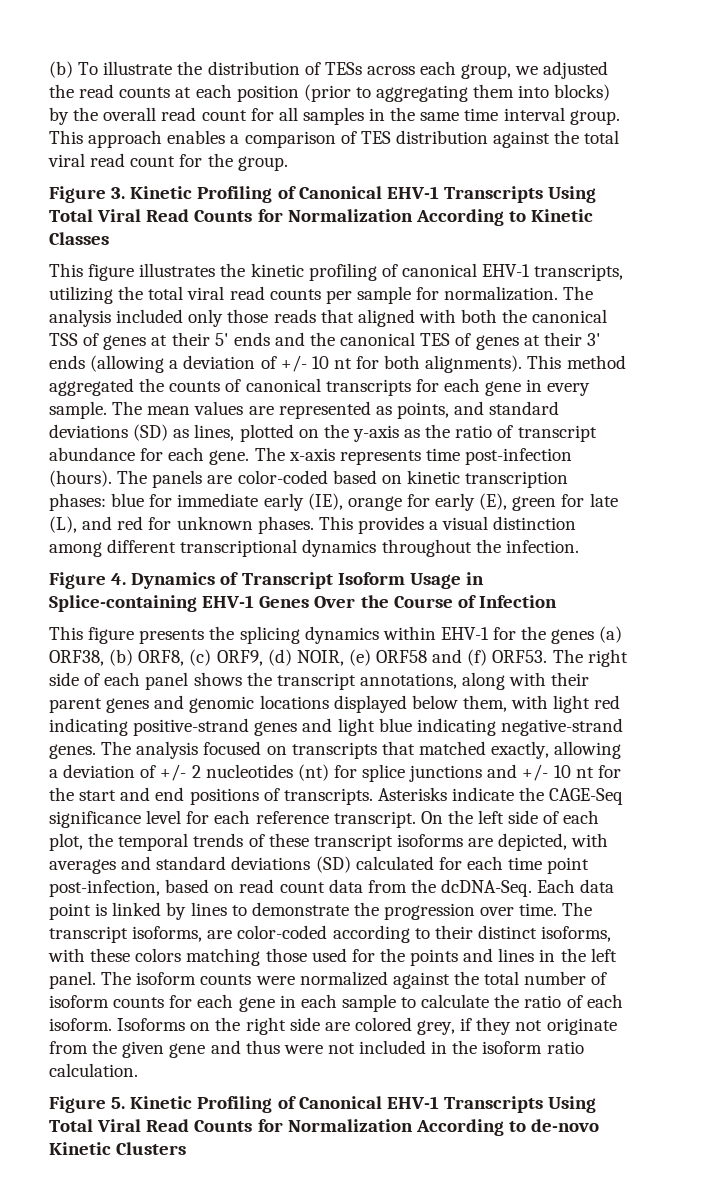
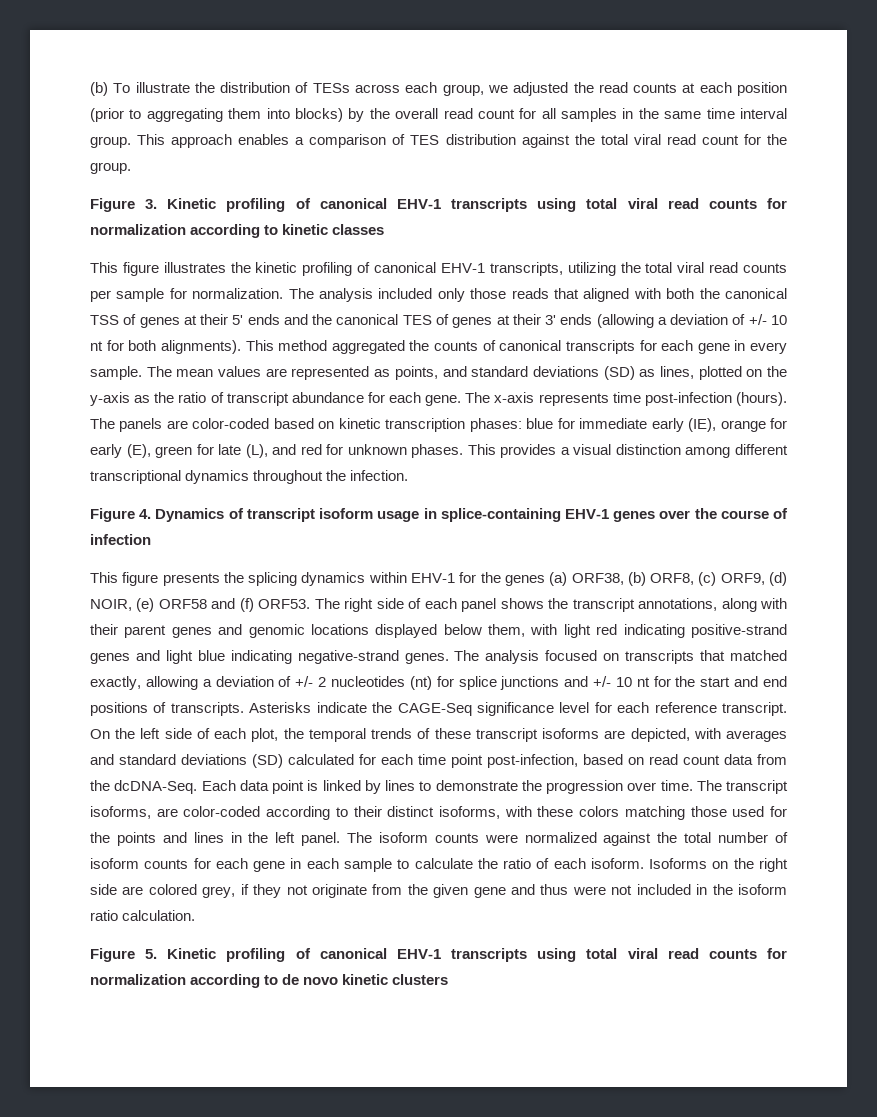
[197,186,597,203] [49,209,594,226] [49,232,109,245] Profiling of Canonical EHV-1 Transcripts Using Total Viral Read Counts for Normalization According to Kinetic Classes -> [226,198,788,212] [90,224,385,238] profiling of canonical EHV-1 transcripts using total viral read counts for normalization according to kinetic classes
[241,572,484,589] [49,595,557,612] Transcript Isoform Usage in Splice-containing EHV-1 Genes Over the Course of Infection -> [246,508,788,522] [90,534,151,545] transcript isoform usage in splice-containing EHV-1 genes over the course of infection
[197,1096,597,1113] [49,1119,600,1136] [49,1142,187,1155] Profiling of Canonical EHV-1 Transcripts Using Total Viral Read Counts for Normalization According to de-novo Kinetic Clusters -> [226,948,788,962] [90,974,449,988] profiling of canonical EHV-1 transcripts using total viral read counts for normalization according to de novo kinetic clusters

